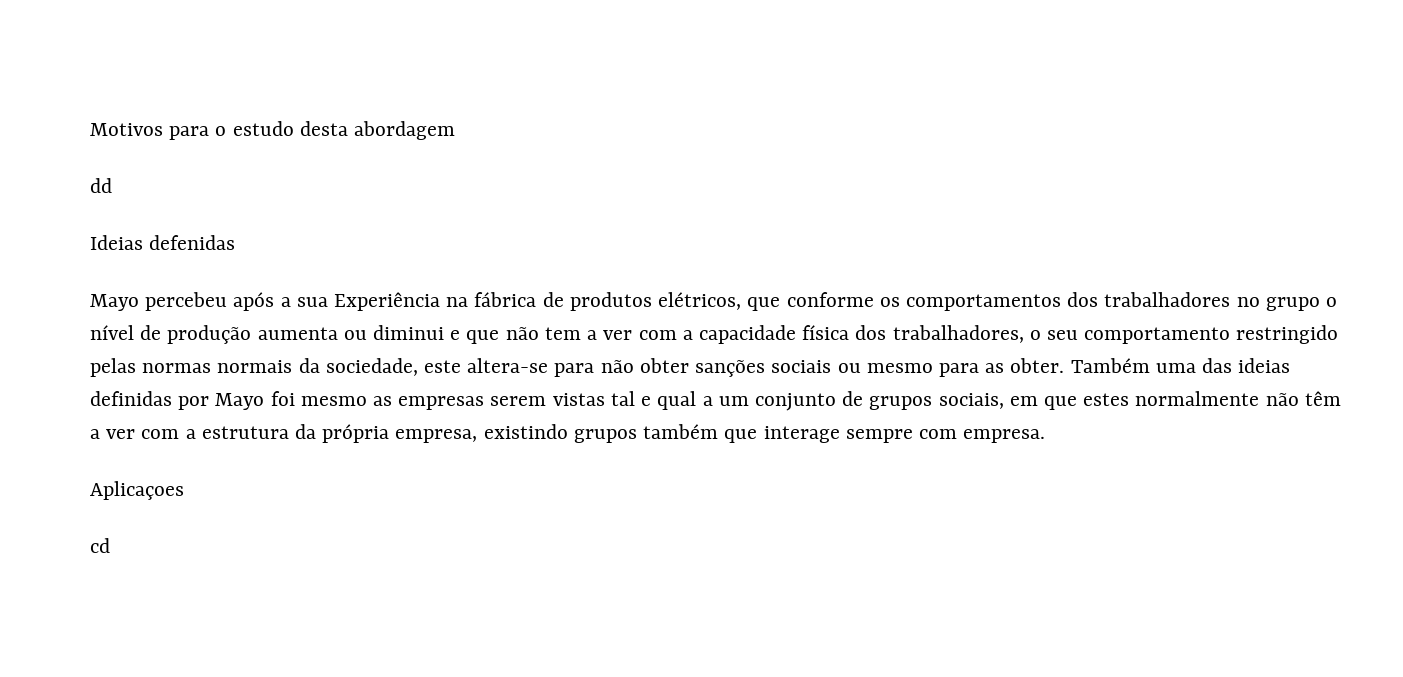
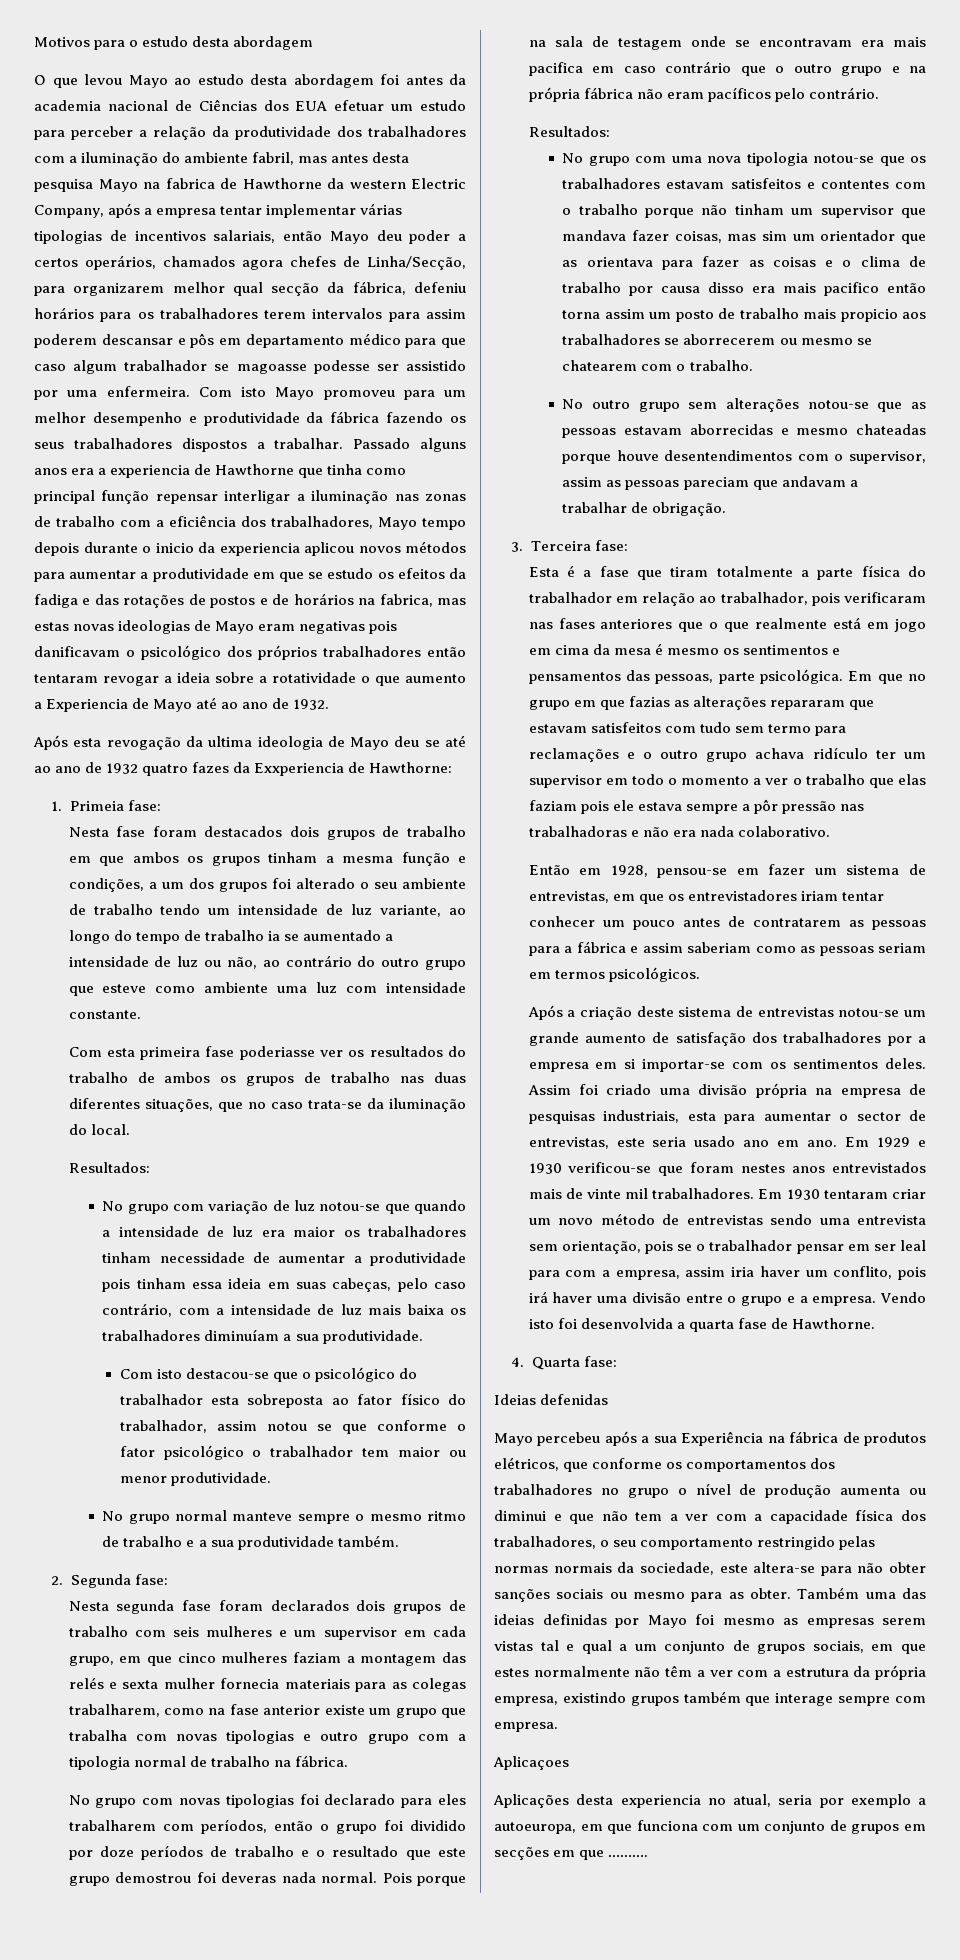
[90,178,112,193] dd -> [34,74,466,88] [34,99,466,111] [34,126,466,140] [34,152,410,166] [34,178,466,192] [34,203,403,218] [34,230,466,244] [34,255,466,270] [34,281,466,296] [34,307,466,322] [34,333,466,348] [34,360,467,374] [34,386,466,400] [34,411,467,426] [34,438,466,452] [34,464,407,478] [34,490,467,504] [34,515,466,530] [34,541,466,556] [34,568,466,582] [34,593,466,608] [34,620,398,634] [34,645,466,660] [34,672,466,686] [34,697,330,712] [33,735,467,750] [34,762,453,776] [51,800,161,811] [68,826,466,840] [68,852,466,866] [68,878,466,892] [68,904,467,917] [68,930,393,944] [68,955,467,970] [68,982,467,996] [68,1010,141,1019] [68,1046,467,1060] [68,1072,467,1086] [68,1098,466,1112] [68,1124,130,1135] [68,1162,150,1173] [102,1200,467,1214] [102,1226,466,1237] [102,1252,466,1266] [102,1278,467,1292] [102,1303,467,1317] [102,1329,423,1344] [119,1367,417,1382] [119,1393,466,1408] [119,1420,467,1434] [119,1445,466,1460] [119,1472,271,1486] [102,1510,466,1524] [102,1535,399,1550] [51,1574,168,1588] [68,1600,467,1614] [68,1626,467,1640] [68,1652,467,1666] [68,1677,467,1692] [68,1704,467,1718] [68,1730,467,1744] [68,1755,348,1770] [68,1794,467,1808] [68,1819,466,1834] [68,1845,466,1860] [68,1872,467,1886] [528,36,927,50] [528,61,926,76] [528,87,879,102] [528,126,610,137] [562,152,926,166] [562,178,926,189] [562,204,926,218] [562,230,926,244] [562,256,926,270] [562,282,926,296] [562,308,926,322] [562,334,872,345] [562,360,753,371] [562,398,926,412] [562,424,926,438] [562,450,926,464] [562,476,858,490] [562,502,727,516] [511,540,628,552] [528,565,926,580] [528,592,926,606] [528,617,926,632] [528,643,840,655] [528,669,926,684] [528,696,874,710] [528,722,846,736] [528,747,927,762] [528,774,926,788] [528,799,864,814] [528,826,830,837] [528,864,927,878] [528,890,884,904] [528,916,926,930] [528,941,926,956] [528,967,700,982] [527,1005,927,1020] [528,1032,926,1046] [528,1058,927,1072] [527,1083,927,1098] [528,1110,927,1124] [528,1136,926,1149] [528,1162,926,1176] [528,1188,927,1200] [528,1213,927,1225] [528,1240,927,1254] [528,1266,926,1280] [528,1291,927,1306] [528,1318,875,1332] [511,1356,617,1370] O que levou Mayo ao estudo desta abordagem foi antes da academia nacional de Ciências dos EUA efetuar um estudo para perceber a relação da produtividade dos trabalhadores com a iluminação do ambiente fabril, mas antes desta pesquisa Mayo na fabrica de Hawthorne da western Electric Company, após a empresa tentar implementar várias tipologias de incentivos salariais, então Mayo deu poder a certos operários, chamados agora chefes de Linha/Secção, para organizarem melhor qual secção da fábrica, defeniu horários para os trabalhadores terem intervalos para assim poderem descansar e pôs em departamento médico para que caso algum trabalhador se magoasse podesse ser assistido por uma enfermeira. Com isto Mayo promoveu para um melhor desempenho e produtividade da fábrica fazendo os seus trabalhadores dispostos a trabalhar. Passado alguns anos era a experiencia de Hawthorne que tinha como principal função repensar interligar a iluminação nas zonas de trabalho com a eficiência dos trabalhadores, Mayo tempo depois durante o inicio da experiencia aplicou novos métodos para aumentar a produtividade em que se estudo os efeitos da fadiga e das rotações de postos e de horários na fabrica, mas estas novas ideologias de Mayo eram negativas pois danificavam o psicológico dos próprios trabalhadores então tentaram revogar a ideia sobre a rotatividade o que aumento a Experiencia de Mayo até ao ano de 1932. // Após esta revogação da ultima ideologia de Mayo deu se até ao ano de 1932 quatro fazes da Exxperiencia de Hawthorne: // 1. Primeia fase: // Nesta fase foram destacados dois grupos de trabalho em que ambos os grupos tinham a mesma função e condições, a um dos grupos foi alterado o seu ambiente de trabalho tendo um intensidade de luz variante, ao longo do tempo de trabalho ia se aumentado a intensidade de luz ou não, ao contrário do outro grupo que esteve como ambiente uma luz com intensidade constante. // Com esta primeira fase poderiasse ver os resultados do trabalho de ambos os grupos de trabalho nas duas diferentes situações, que no caso trata-se da iluminação do local. // Resultados: // No grupo com variação de luz notou-se que quando a intensidade de luz era maior os trabalhadores tinham necessidade de aumentar a produtividade pois tinham essa ideia em suas cabeças, pelo caso contrário, com a intensidade de luz mais baixa os trabalhadores diminuíam a sua produtividade. // Com isto destacou-se que o psicológico do trabalhador esta sobreposta ao fator físico do trabalhador, assim notou se que conforme o fator psicológico o trabalhador tem maior ou menor produtividade. // No grupo normal manteve sempre o mesmo ritmo de trabalho e a sua produtividade também. // 2. Segunda fase: // Nesta segunda fase foram declarados dois grupos de trabalho com seis mulheres e um supervisor em cada grupo, em que cinco mulheres faziam a montagem das relés e sexta mulher fornecia materiais para as colegas trabalharem, como na fase anterior existe um grupo que trabalha com novas tipologias e outro grupo com a tipologia normal de trabalho na fábrica. // No grupo com novas tipologias foi declarado para eles trabalharem com períodos, então o grupo foi dividido por doze períodos de trabalho e o resultado que este grupo demostrou foi deveras nada normal. Pois porque na sala de testagem onde se encontravam era mais pacifica em caso contrário que o outro grupo e na própria fábrica não eram pacíficos pelo contrário. // Resultados: // No grupo com uma nova tipologia notou-se que os trabalhadores estavam satisfeitos e contentes com o trabalho porque não tinham um supervisor que mandava fazer coisas, mas sim um orientador que as orientava para fazer as coisas e o clima de trabalho por causa disso era mais pacifico então torna assim um posto de trabalho mais propicio aos trabalhadores se aborrecerem ou mesmo se chatearem com o trabalho. // No outro grupo sem alterações notou-se que as pessoas estavam aborrecidas e mesmo chateadas porque houve desentendimentos com o supervisor, assim as pessoas pareciam que andavam a trabalhar de obrigação. // 3. Terceira fase: // Esta é a fase que tiram totalmente a parte física do trabalhador em relação ao trabalhador, pois verificaram nas fases anteriores que o que realmente está em jogo em cima da mesa é mesmo os sentimentos e pensamentos das pessoas, parte psicológica. Em que no grupo em que fazias as alterações repararam que estavam satisfeitos com tudo sem termo para reclamações e o outro grupo achava ridículo ter um supervisor em todo o momento a ver o trabalho que elas faziam pois ele estava sempre a pôr pressão nas trabalhadoras e não era nada colaborativo. // Então em 1928, pensou-se em fazer um sistema de entrevistas, em que os entrevistadores iriam tentar conhecer um pouco antes de contratarem as pessoas para a fábrica e assim saberiam como as pessoas seriam em termos psicológicos. // Após a criação deste sistema de entrevistas notou-se um grande aumento de satisfação dos trabalhadores por a empresa em si importar-se com os sentimentos deles. Assim foi criado uma divisão própria na empresa de pesquisas industriais, esta para aumentar o sector de entrevistas, este seria usado ano em ano. Em 1929 e 1930 verificou-se que foram nestes anos entrevistados mais de vinte mil trabalhadores. Em 1930 tentaram criar um novo método de entrevistas sendo uma entrevista sem orientação, pois se o trabalhador pensar em ser leal para com a empresa, assim iria haver um conflito, pois irá haver uma divisão entre o grupo e a empresa. Vendo isto foi desenvolvida a quarta fase de Hawthorne. // 4. Quarta fase:
[90,538,110,553] cd -> [493,1794,926,1808] [494,1820,926,1834] [494,1847,649,1860] Aplicações desta experiencia no atual, seria por exemplo a autoeuropa, em que funciona com um conjunto de grupos em secções em que ……….

